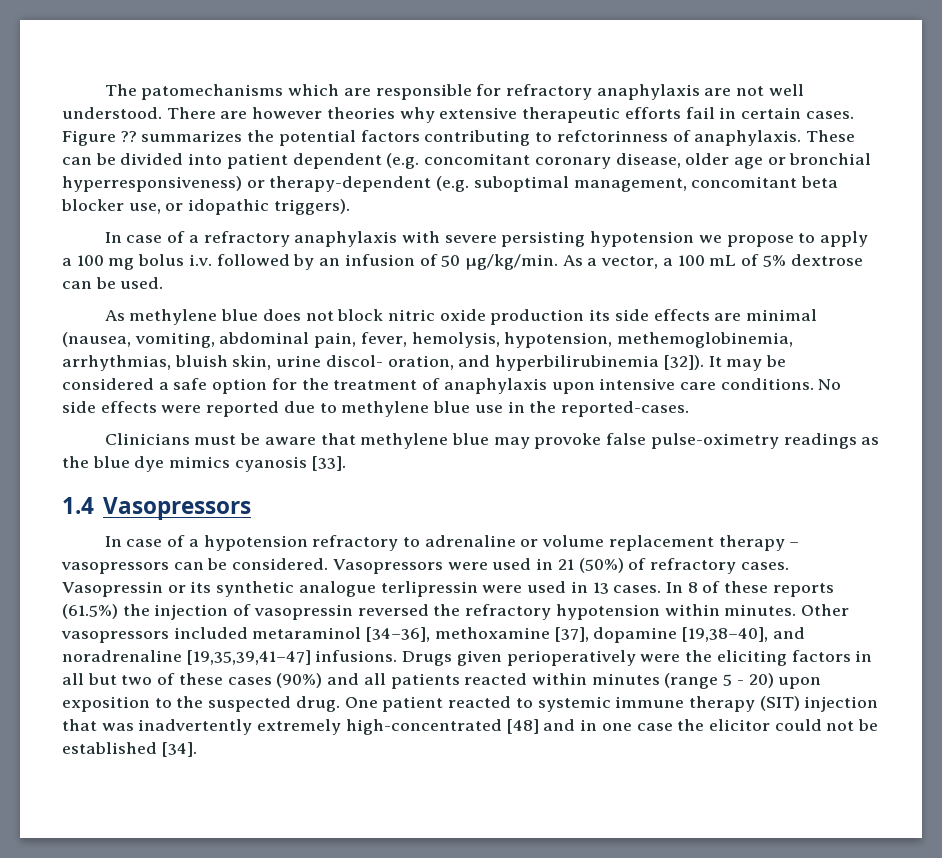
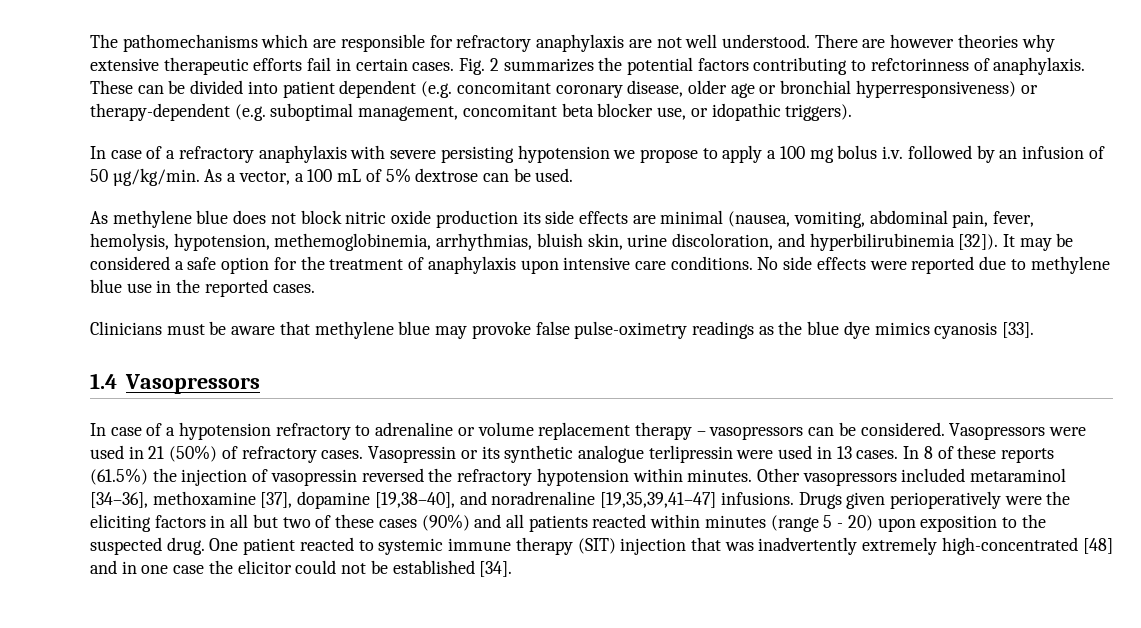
[141,84,284,100] patomechanisms -> [122,34,258,52] pathomechanisms
[62,130,137,146] Figure ?? -> [459,58,499,75] Fig. 2
[325,355,454,370] discol- oration, -> [672,233,774,250] discoloration,
[560,401,689,417] reported-cases. -> [204,279,315,297] reported cases.

